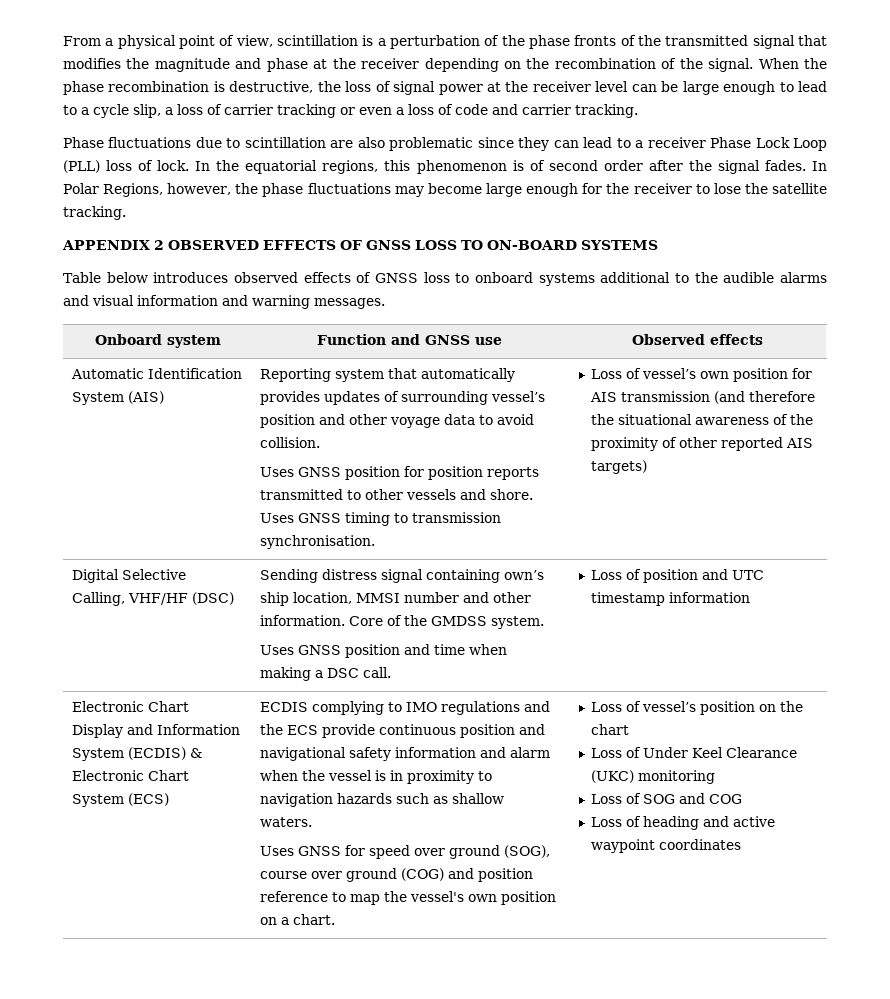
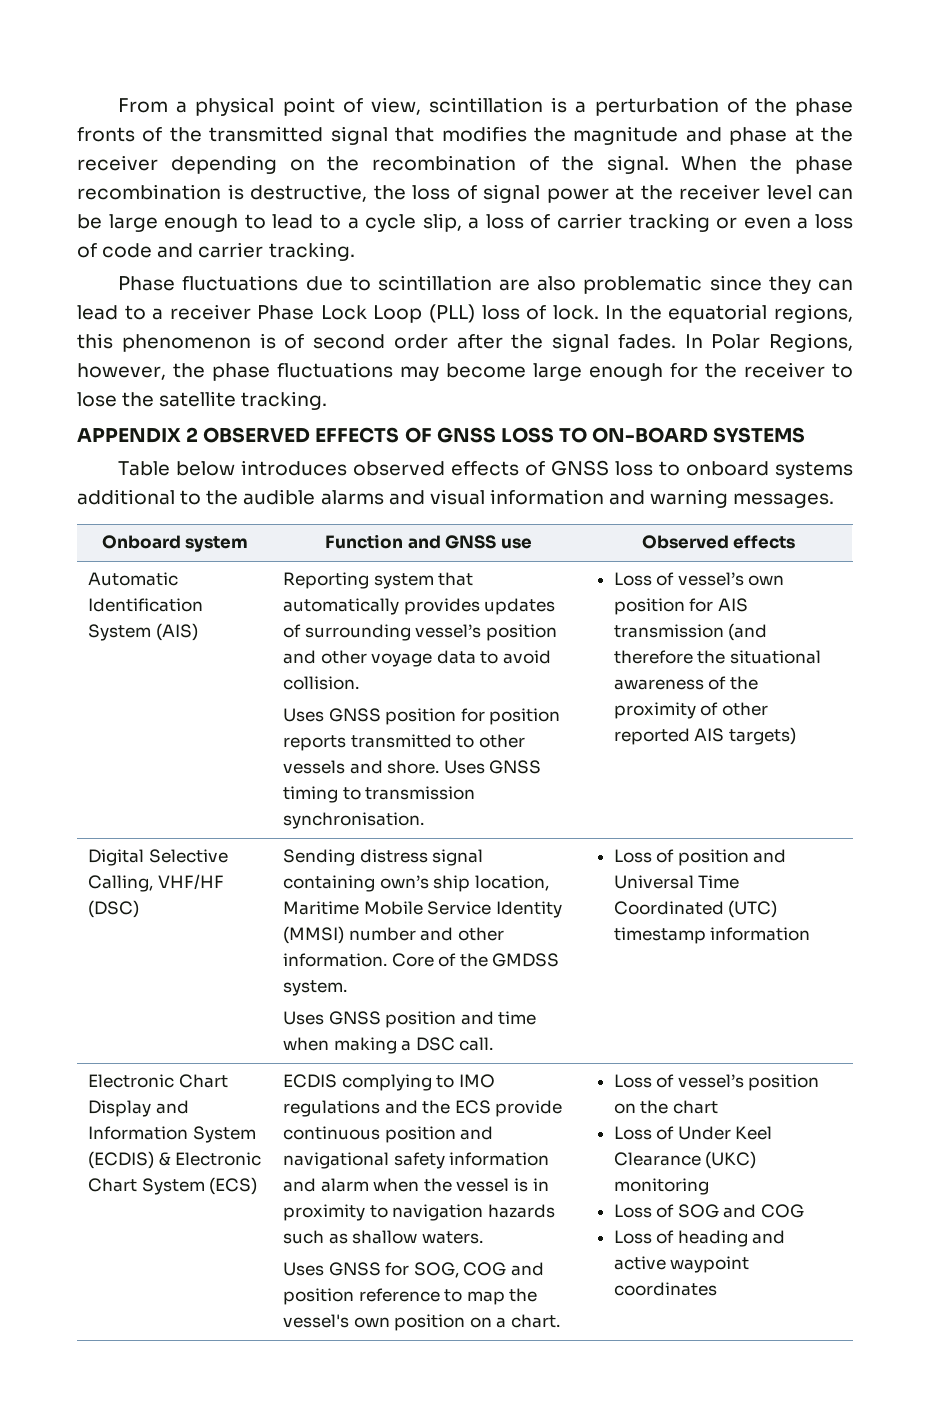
[356,593,401,603] MMSI -> [282,901,562,918] [282,926,344,944] Maritime Mobile Service Identity (MMSI)
[732,570,765,580] UTC -> [613,875,740,889] [613,900,778,918] Universal Time Coordinated (UTC)
[369,845,551,859] [260,868,445,882] speed over ground (SOG), course over ground (COG) -> [413,1262,507,1278] SOG, COG

